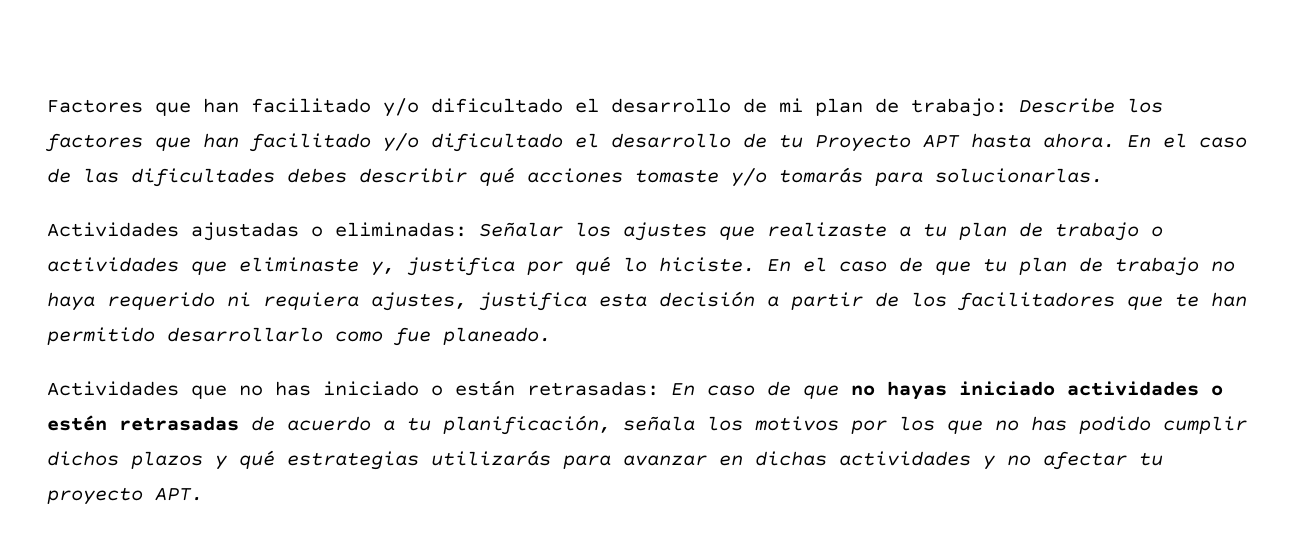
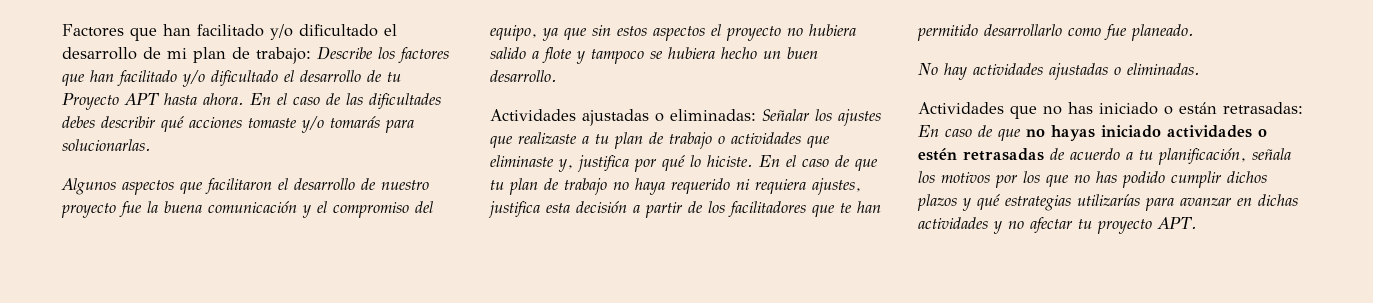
(1103, 175) none -> [61,178,429,195] [61,201,433,218] [490,24,856,41] [490,47,818,64] [490,70,557,82] // Algunos aspectos que facilitaron el desarrollo de nuestro proyecto fue la buena comunicación y el compromiso del equipo, ya que sin estos aspectos el proyecto no hubiera salido a flote y tampoco se hubiera hecho un buen desarrollo.
(551, 336) none -> [918,63,1200,80] // No hay actividades ajustadas o eliminadas.
[431,450,551,466] utilizarás -> [1077,194,1140,206] utilizarías

